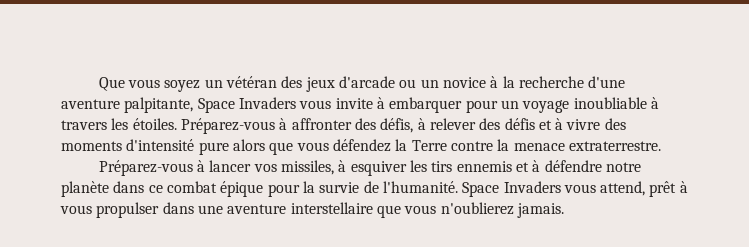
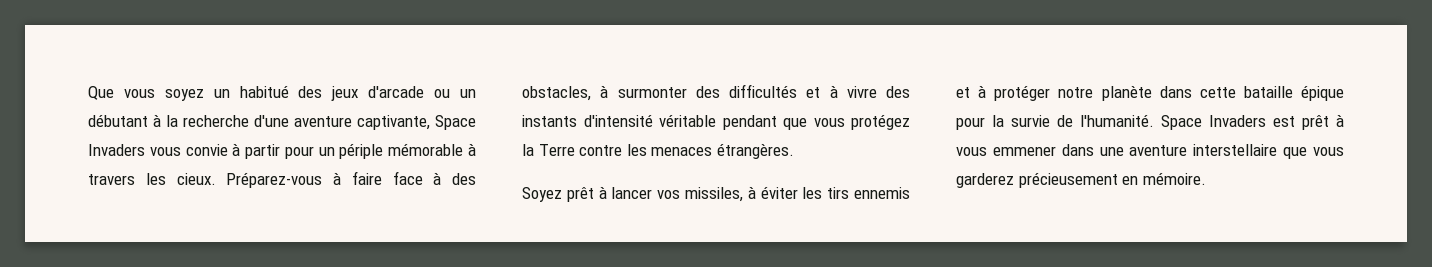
[226,76,278,88] vétéran -> [239,85,289,98] habitué
[442,77,486,88] novice -> [88,114,148,127] débutant
[124,97,647,113] palpitante, Space Invaders vous invite à embarquer pour un voyage inoubliable -> [357,115,476,130] [88,143,464,159] captivante, Space Invaders vous convie à partir pour un périple mémorable
[132,118,626,134] [61,139,391,155] étoiles. Préparez-vous à affronter des défis, à relever des défis et à vivre des moments d'intensité pure alors que vous défendez -> [176,171,476,188] [522,84,910,101] [522,114,910,130] cieux. Préparez-vous à faire face à des obstacles, à surmonter des difficultés et à vivre des instants d'intensité véritable pendant que vous protégez
[497,139,661,151] [98,160,193,176] la menace extraterrestre. // Préparez-vous -> [626,143,794,159] [522,187,594,202] les menaces étrangères. // Soyez prêt
[350,161,407,176] esquiver -> [760,186,798,199] éviter
[544,160,602,172] défendre -> [994,85,1051,101] protéger
[148,181,217,193] ce combat -> [1199,86,1293,98] cette bataille
[563,181,646,196] vous attend, -> [1273,116,1295,127] est
[96,202,160,218] propulser -> [992,146,1056,156] emmener
[440,202,564,218] n'oublierez jamais. -> [956,172,1206,188] garderez précieusement en mémoire.

